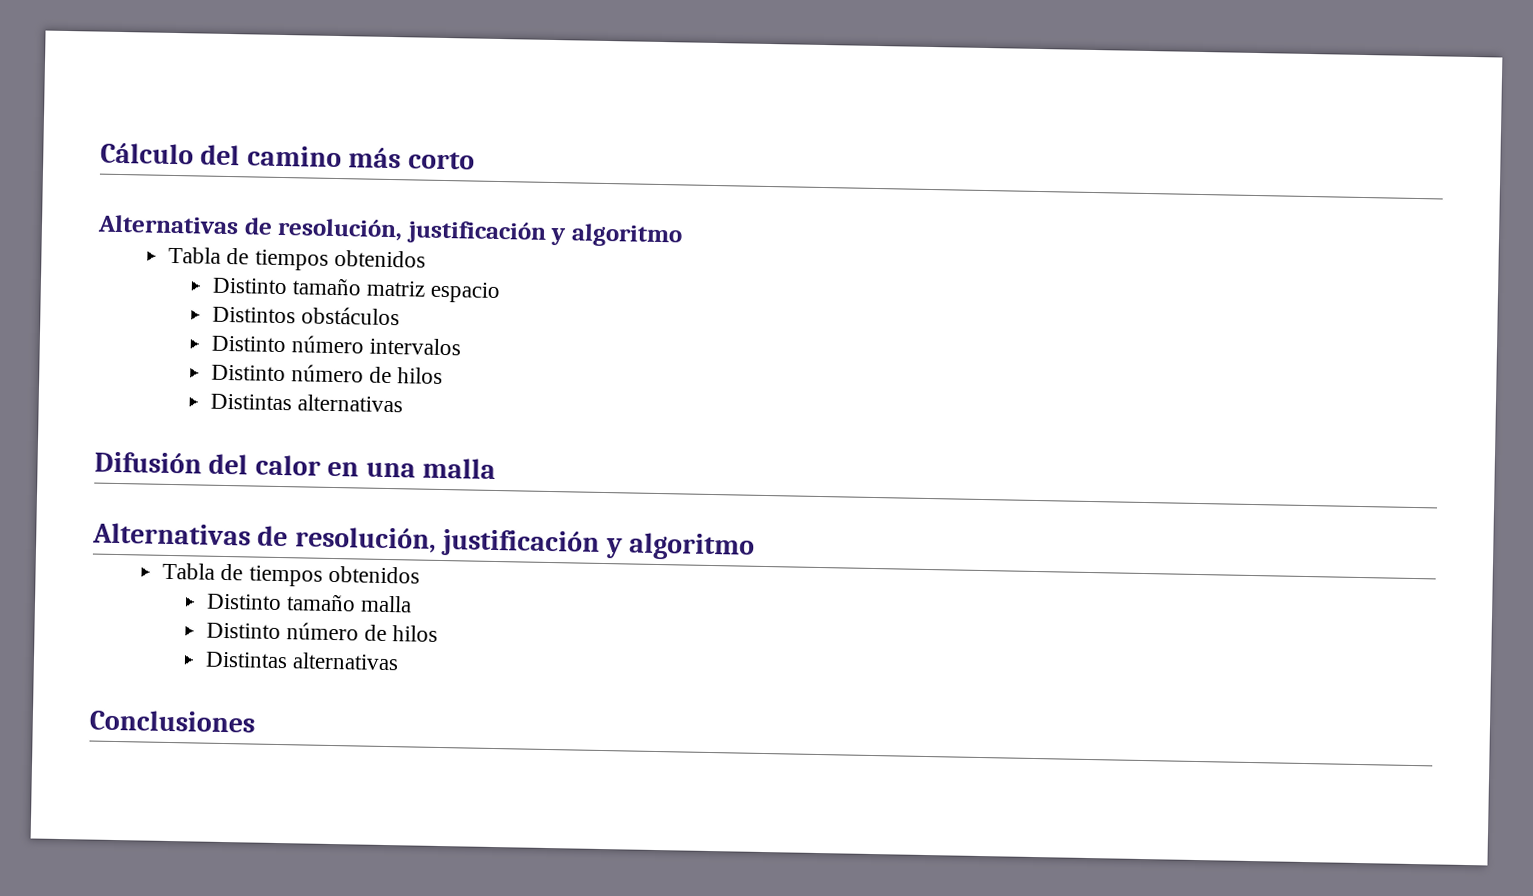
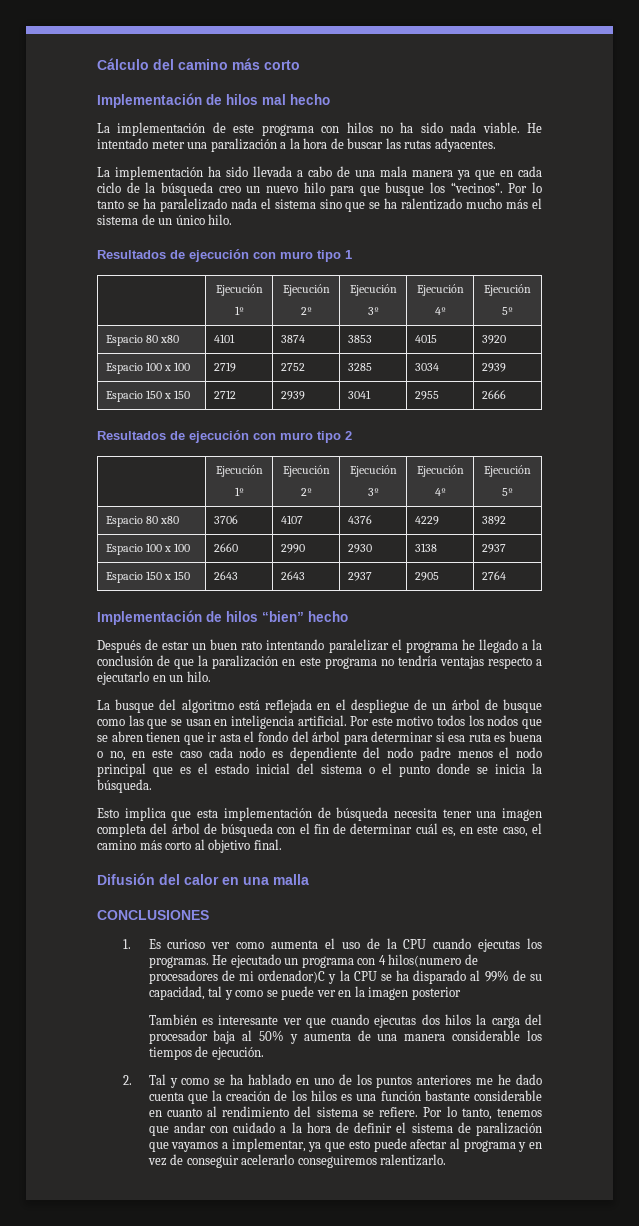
[97,214,684,248] [168,246,426,271] [211,277,502,304] [211,306,401,326] [210,335,462,356] [210,364,444,385] [209,393,404,413] Alternativas de resolución, justificación y algoritmo // Tabla de tiempos obtenidos // Distinto tamaño matriz espacio // Distintos obstáculos // Distinto número intervalos // Distinto número de hilos // Distintas alternativas -> [97,93,330,108] [97,122,542,136] [97,138,496,152] [97,166,542,180] [97,182,543,196] [97,198,542,212] [97,214,233,225] [97,249,352,262] [215,284,263,296] [234,306,244,315] [282,284,330,296] [300,307,312,315] [349,284,397,296] [367,307,379,315] [416,284,464,296] [434,307,446,315] [484,284,531,296] [502,307,513,315] [105,335,179,346] [213,334,235,343] [280,335,305,343] [347,335,372,343] [414,334,437,343] [481,335,506,344] [105,362,190,374] [213,362,236,372] [280,363,305,371] [347,363,372,371] [414,363,439,371] [481,363,506,372] [105,390,190,402] [213,390,236,399] [280,391,305,400] [347,390,371,399] [414,391,439,400] [481,390,506,399] [97,430,352,443] [215,465,263,477] [234,487,244,496] [282,465,330,477] [300,488,312,496] [349,465,397,477] [367,488,379,496] [416,465,464,477] [434,488,446,496] [484,465,531,477] [502,488,513,496] [105,516,179,527] [213,515,238,524] [280,515,303,524] [347,515,372,524] [414,516,439,525] [481,516,506,525] [105,543,190,555] [213,543,238,552] [280,544,305,553] [347,544,372,553] [414,543,437,552] [481,544,506,553] [105,571,190,583] [213,571,238,580] [280,571,305,580] [347,572,372,581] [414,572,439,581] [481,571,506,580] [97,610,348,625] [97,639,543,653] [97,655,542,669] [97,671,211,685] [97,699,542,713] [97,715,543,729] [97,731,542,745] [97,747,543,761] [97,763,542,777] [97,779,152,793] [97,807,542,821] [97,823,542,837] [97,839,282,853] Implementación de hilos mal hecho // La implementación de este programa con hilos no ha sido nada viable. He intentado meter una paralización a la hora de buscar las rutas adyacentes. // La implementación ha sido llevada a cabo de una mala manera ya que en cada ciclo de la búsqueda creo un nuevo hilo para que busque los “vecinos”. Por lo tanto se ha paralelizado nada el sistema sino que se ha ralentizado mucho más el sistema de un único hilo. // Resultados de ejecución con muro tipo 1 // | Ejecución // 1º | Ejecución // 2º | Ejecución // 3º | Ejecución // 4º | Ejecución // 5º // Espacio 80 x80 | 4101 | 3874 | 3853 | 4015 | 3920 // Espacio 100 x 100 | 2719 | 2752 | 3285 | 3034 | 2939 // Espacio 150 x 150 | 2712 | 2939 | 3041 | 2955 | 2666 // Resultados de ejecución con muro tipo 2 // | Ejecución // 1º | Ejecución // 2º | Ejecución // 3º | Ejecución // 4º | Ejecución // 5º // Espacio 80 x80 | 3706 | 4107 | 4376 | 4229 | 3892 // Espacio 100 x 100 | 2660 | 2990 | 2930 | 3138 | 2937 // Espacio 150 x 150 | 2643 | 2643 | 2937 | 2905 | 2764 // Implementación de hilos “bien” hecho // Después de estar un buen rato intentando paralelizar el programa he llegado a la conclusión de que la paralización en este programa no tendría ventajas respecto a ejecutarlo en un hilo. // La busque del algoritmo está reflejada en el despliegue de un árbol de busque como las que se usan en inteligencia artificial. Por este motivo todos los nodos que se abren tienen que ir asta el fondo del árbol para determinar si esa ruta es buena o no, en este caso cada nodo es dependiente del nodo padre menos el nodo principal que es el estado inicial del sistema o el punto donde se inicia la búsqueda. // Esto implica que esta implementación de búsqueda necesita tener una imagen completa del árbol de búsqueda con el fin de determinar cuál es, en este caso, el camino más corto al objetivo final.
[92,522,756,561] [162,562,420,587] [205,593,413,613] [205,622,439,642] [204,651,400,671] [89,709,256,733] Alternativas de resolución, justificación y algoritmo // Tabla de tiempos obtenidos // Distinto tamaño malla // Distinto número de hilos // Distintas alternativas // Conclusiones -> [97,910,209,920] [122,938,542,952] [148,954,478,968] [148,970,543,984] [148,986,461,1000] [148,1014,542,1028] [148,1030,542,1044] [148,1046,264,1060] [122,1074,543,1088] [148,1090,542,1104] [148,1106,542,1120] [148,1122,542,1136] [148,1138,542,1152] [147,1154,447,1168] CONCLUSIONES // 1. Es curioso ver como aumenta el uso de la CPU cuando ejecutas los programas. He ejecutado un programa con 4 hilos(numero de procesadores de mi ordenador)C y la CPU se ha disparado al 99% de su capacidad, tal y como se puede ver en la imagen posterior // También es interesante ver que cuando ejecutas dos hilos la carga del procesador baja al 50% y aumenta de una manera considerable los tiempos de ejecución. // 2. Tal y como se ha hablado en uno de los puntos anteriores me he dado cuenta que la creación de los hilos es una función bastante considerable en cuanto al rendimiento del sistema se refiere. Por lo tanto, tenemos que andar con cuidado a la hora de definir el sistema de paralización que vayamos a implementar, ya que esto puede afectar al programa y en vez de conseguir acelerarlo conseguiremos ralentizarlo.

